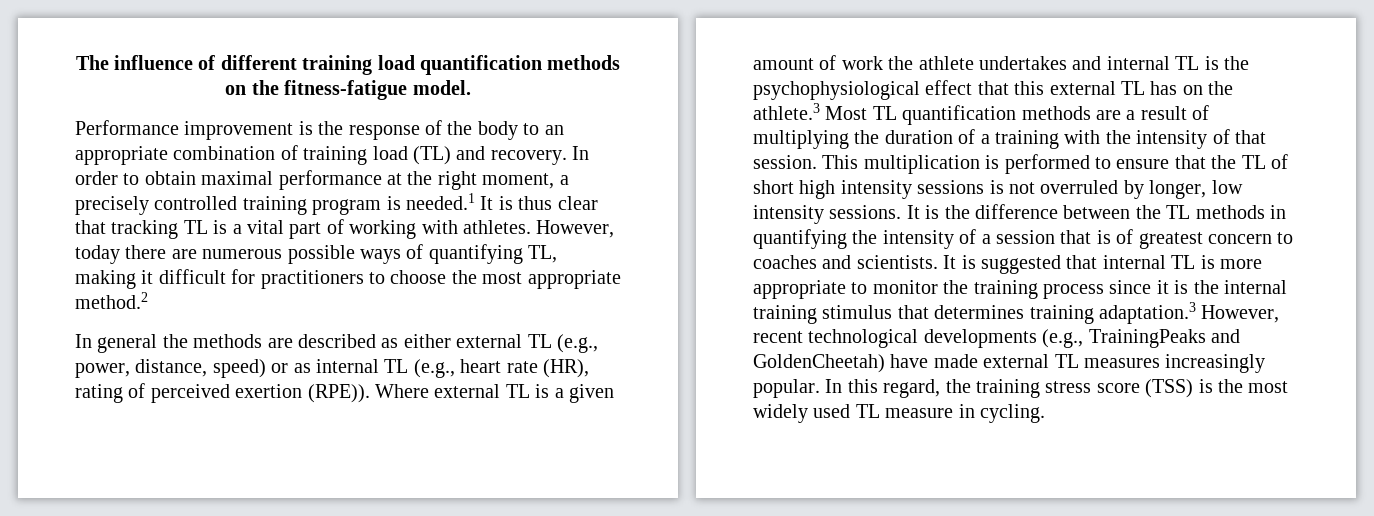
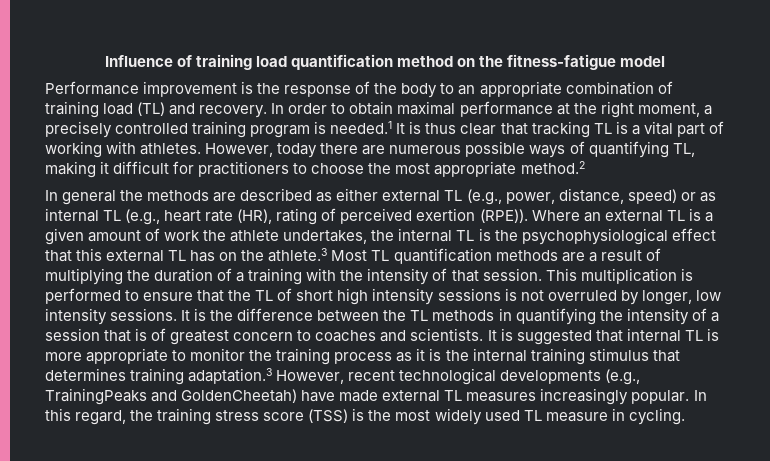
[75,55,297,70] The influence of different -> [104,55,192,67] Influence of
[547,55,621,70] methods -> [397,56,454,67] method
[412,80,471,95] model. -> [620,56,666,67] model
(429, 391) none -> [583,212,601,222] an
[979,56,1102,70] undertakes and -> [283,230,395,244] undertakes, the
[1109,280,1152,294] since -> [396,352,413,362] as

